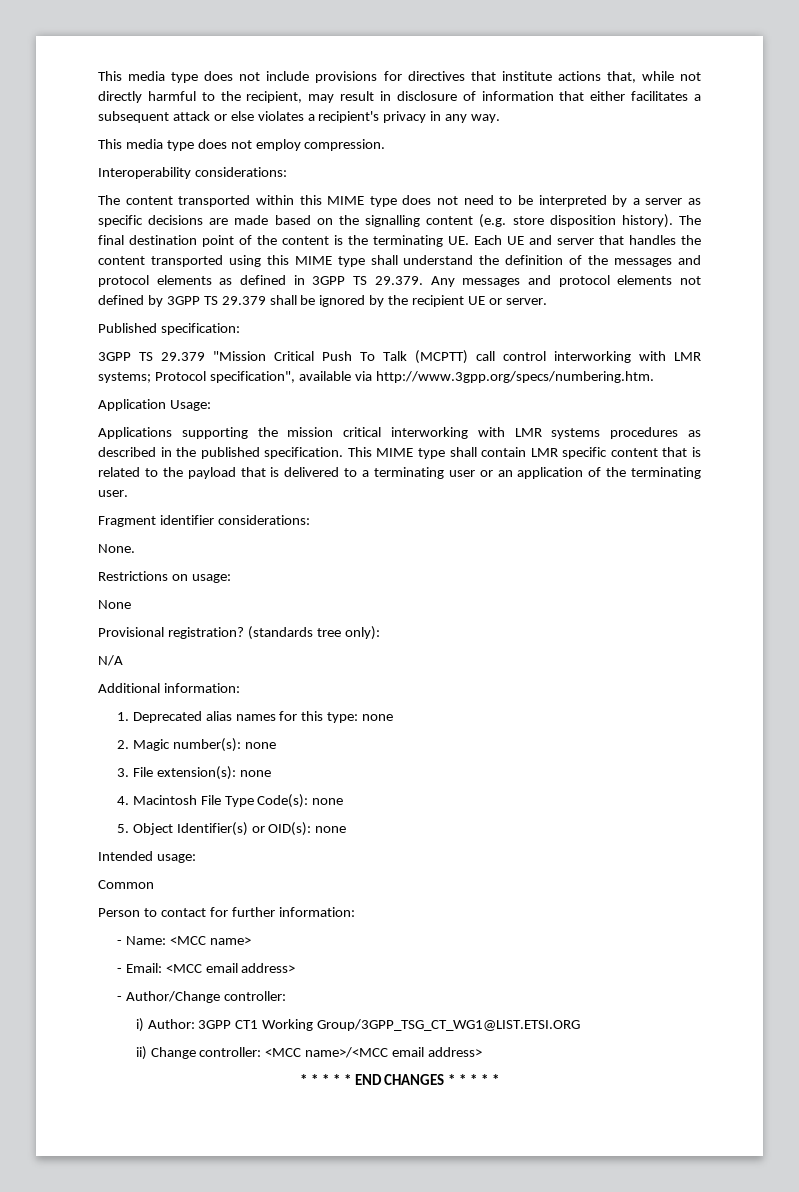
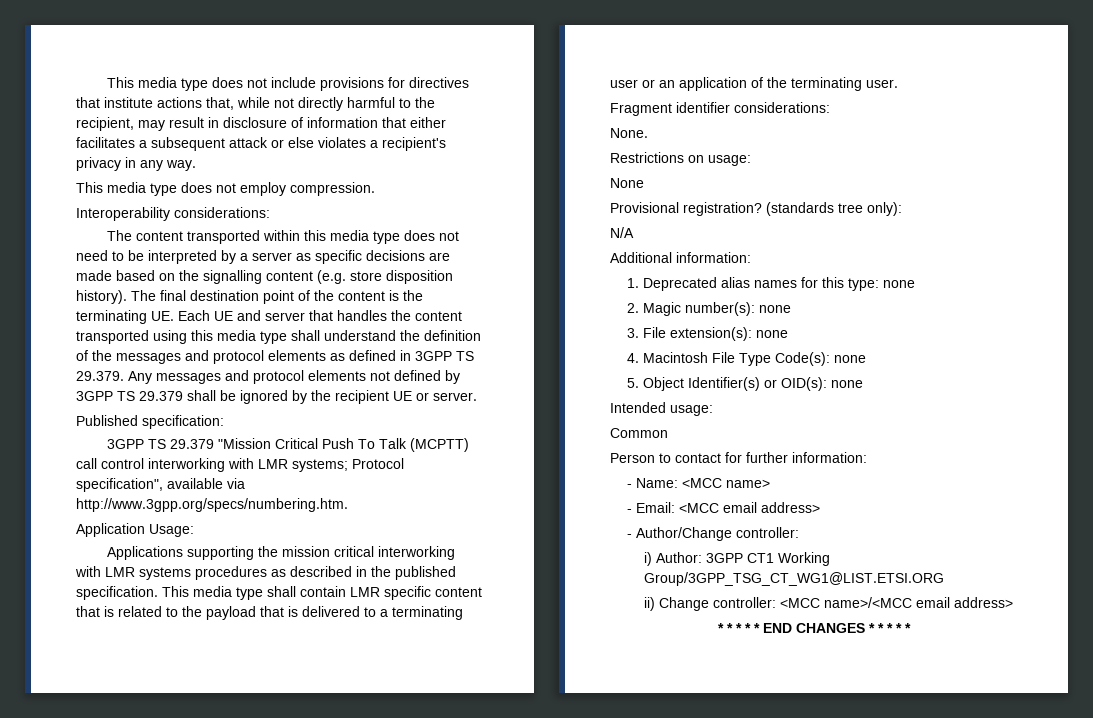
[327,196,365,205] MIME -> [329,230,369,241] media
[294,256,332,265] MIME -> [217,330,256,341] media
[376,448,414,457] MIME -> [193,586,232,597] media

